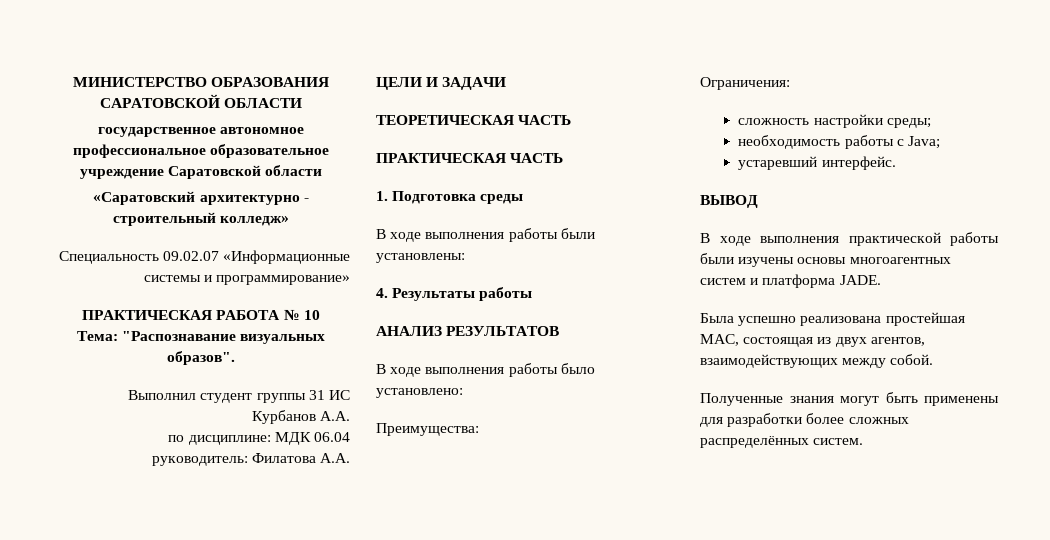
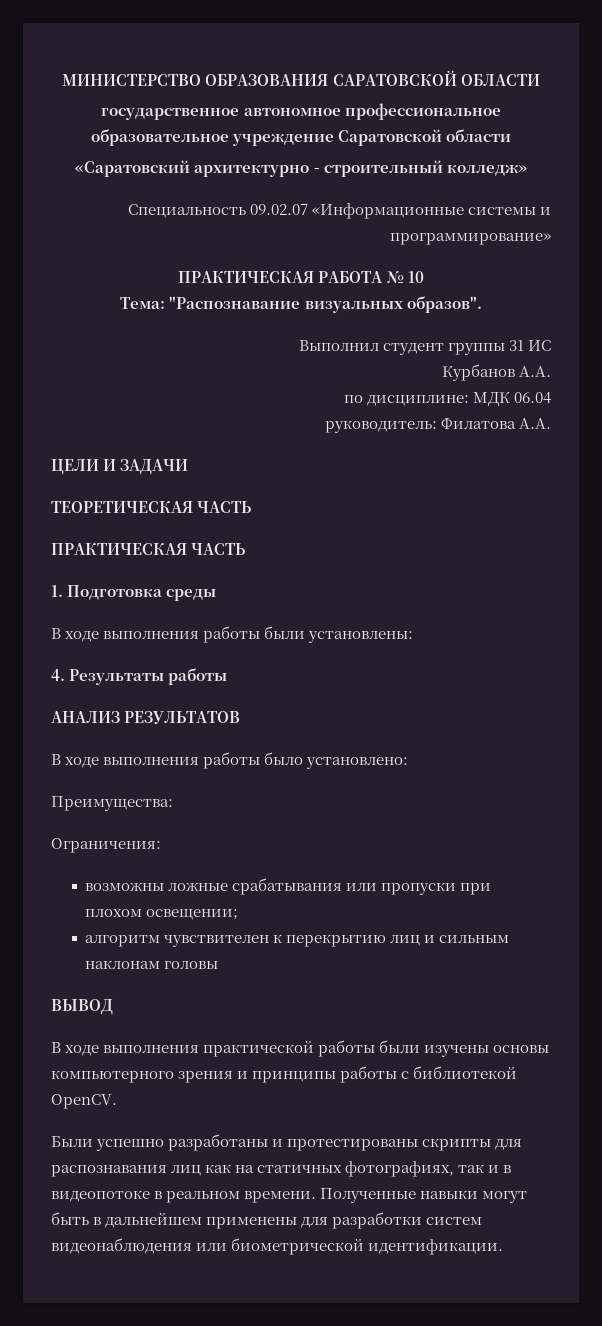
[738,114,931,128] [738,135,940,149] [738,156,896,170] сложность настройки среды; // необходимость работы с Java; // устаревший интерфейс. -> [85,878,492,895] [85,909,239,920] [85,934,510,947] [85,960,219,969] возможны ложные срабатывания или пропуски при плохом освещении; // алгоритм чувствителен к перекрытию лиц и сильным наклонам головы
[849,257,951,264] [700,274,881,288] [700,312,965,326] [700,334,925,347] [700,354,934,368] [700,392,999,406] [700,413,909,427] [700,436,864,448] многоагентных систем и платформа JADE. // Была успешно реализована простейшая МАС, состоящая из двух агентов, взаимодействующих между собой. // Полученные знания могут быть применены для разработки более сложных распределённых систем. -> [51,1066,518,1083] [51,1094,117,1109] [51,1134,523,1151] [51,1161,512,1177] [51,1188,528,1203] [51,1212,483,1229] [51,1238,504,1255] компьютерного зрения и принципы работы с библиотекой OpenCV. // Были успешно разработаны и протестированы скрипты для распознавания лиц как на статичных фотографиях, так и в видеопотоке в реальном времени. Полученные навыки могут быть в дальнейшем применены для разработки систем видеонаблюдения или биометрической идентификации.

